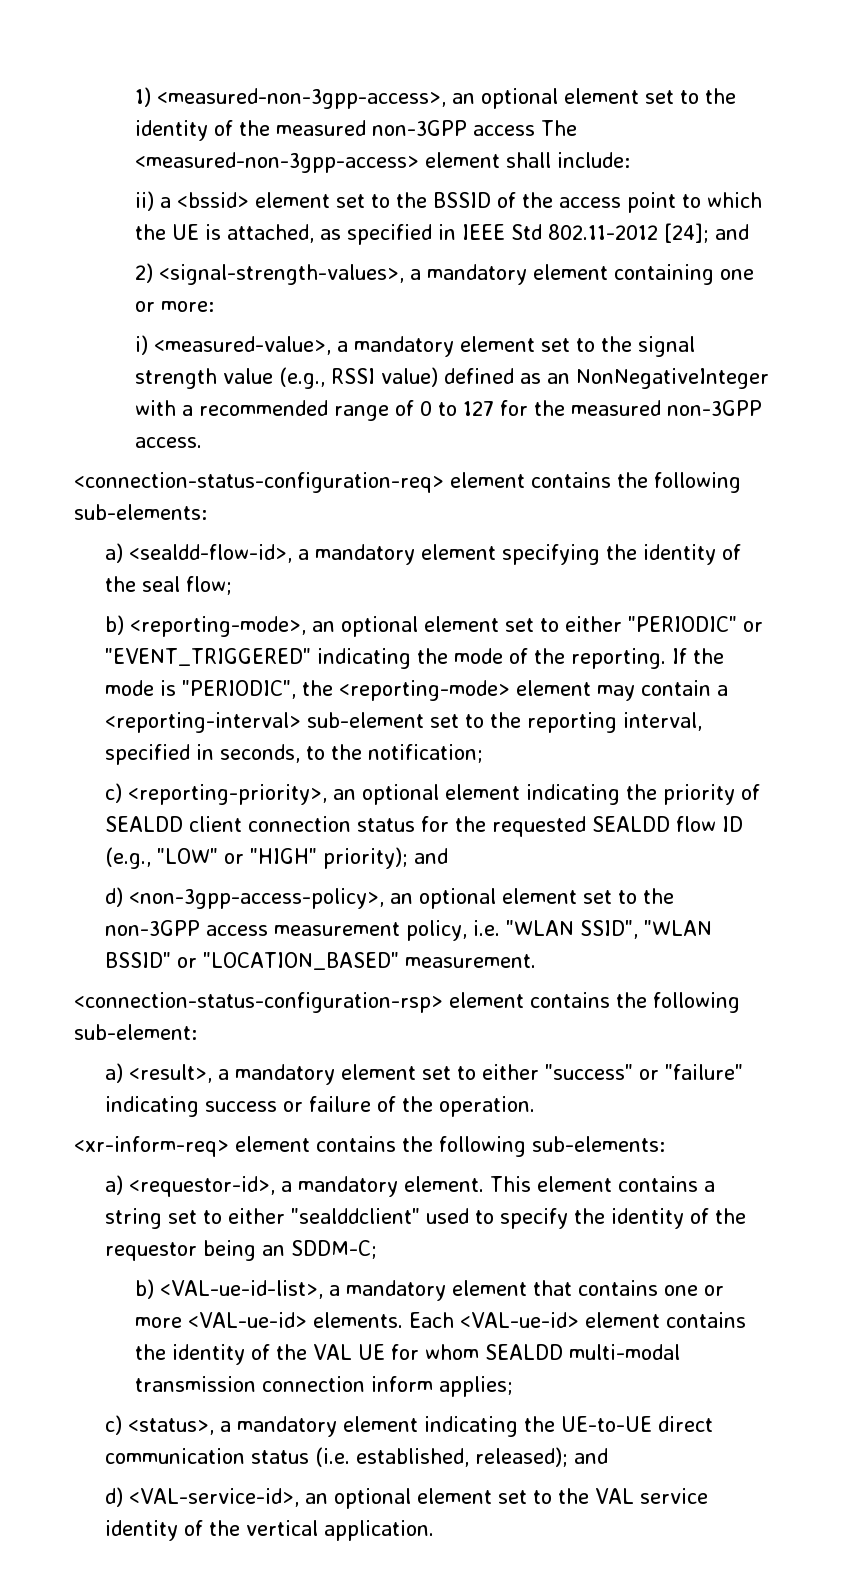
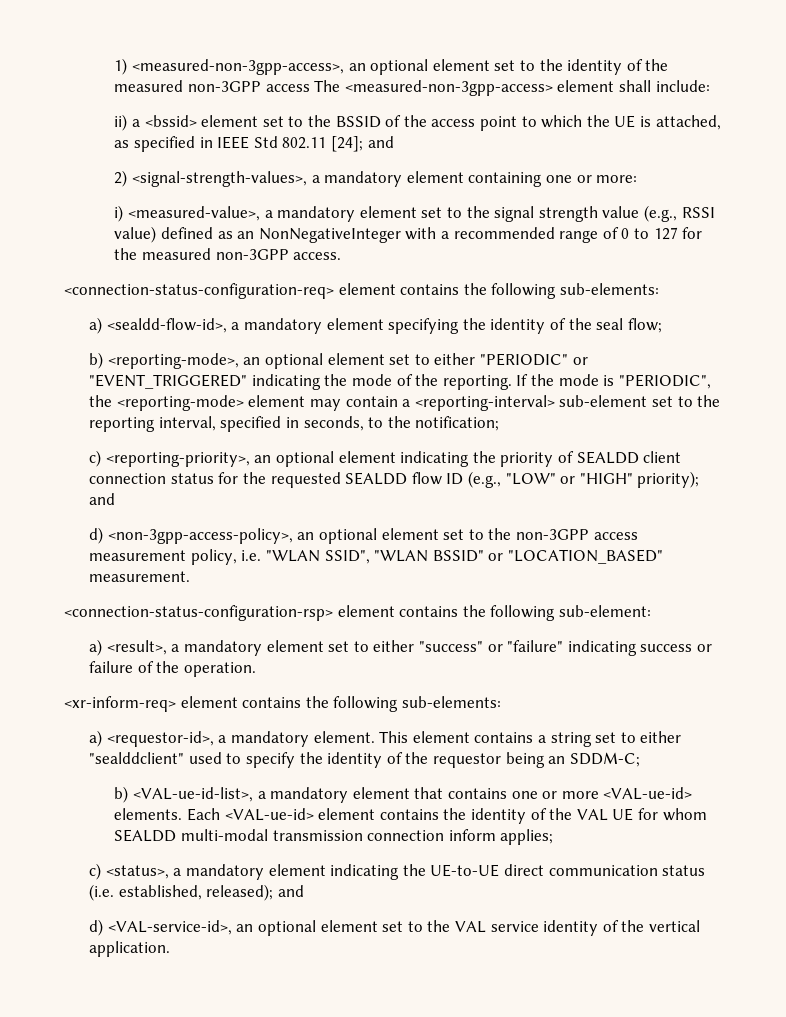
[548,224,659,240] 802.11-2012 -> [282,137,327,149] 802.11

